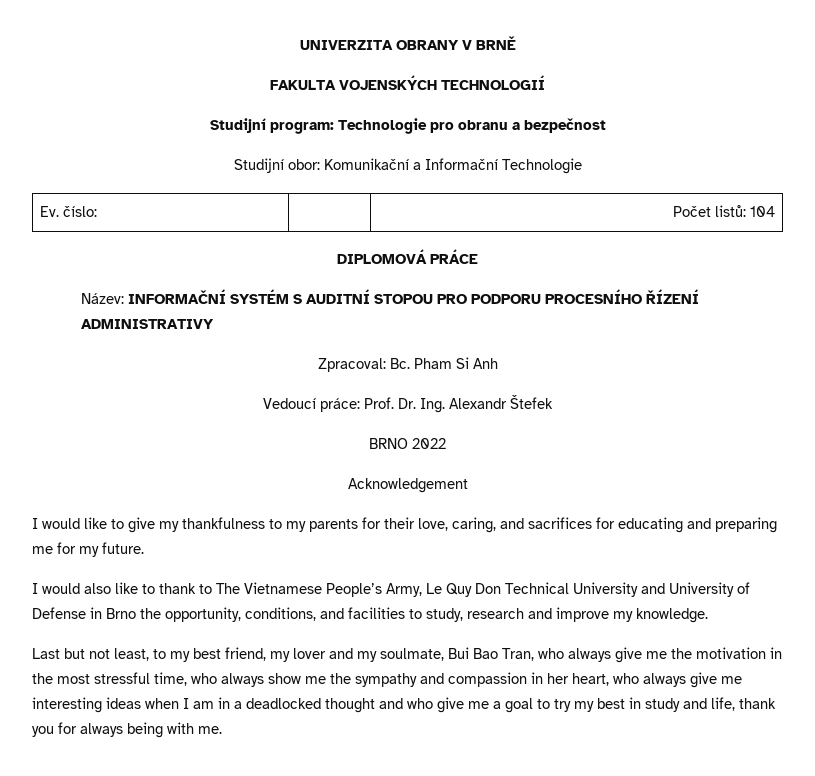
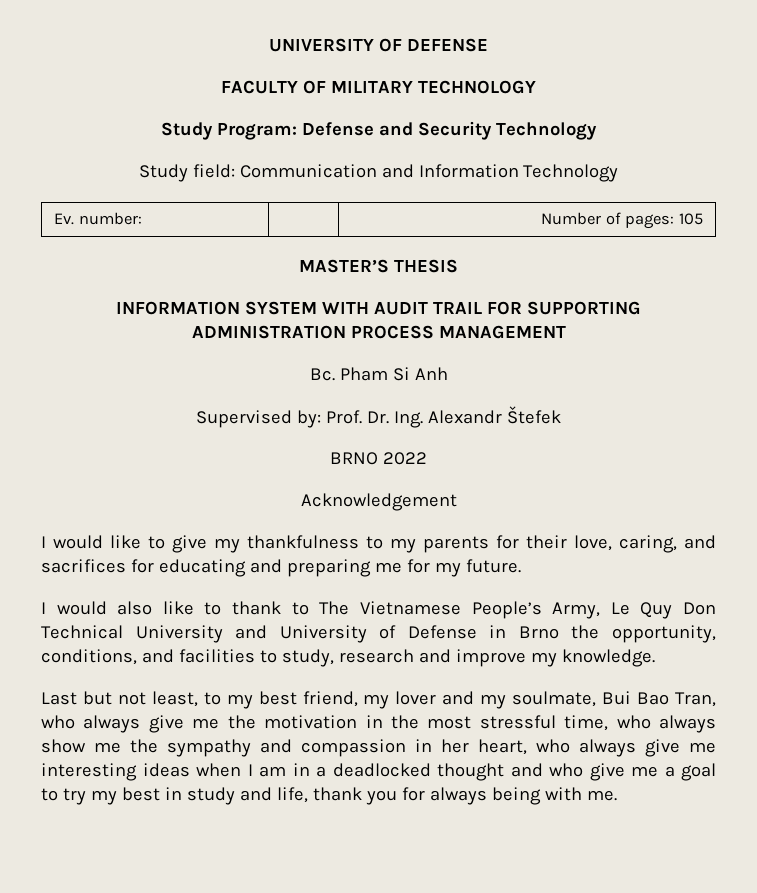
[299,36,516,50] [270,75,545,90] [209,118,606,134] [233,158,582,174] [40,206,98,217] [672,205,775,217] [337,249,478,264] [81,289,700,304] [81,319,215,329] [317,358,386,372] UNIVERZITA OBRANY V BRNĚ // FAKULTA VOJENSKÝCH TECHNOLOGIÍ // Studijní program: Technologie pro obranu a bezpečnost // Studijní obor: Komunikační a Informační Technologie // Ev. číslo: | | Počet listů: 104 // DIPLOMOVÁ PRÁCE // Název: INFORMAČNÍ SYSTÉM S AUDITNÍ STOPOU PRO PODPORU PROCESNÍHO ŘÍZENÍ ADMINISTRATIVY // Zpracoval: -> [269,38,488,52] [221,80,536,94] [161,121,597,140] [138,164,619,182] [54,212,142,225] [541,212,703,229] [299,259,458,273] [116,301,641,315] [191,325,566,339] UNIVERSITY OF DEFENSE // FACULTY OF MILITARY TECHNOLOGY // Study Program: Defense and Security Technology // Study field: Communication and Information Technology // Ev. number: | | Number of pages: 105 // MASTER’S THESIS // INFORMATION SYSTEM WITH AUDIT TRAIL FOR SUPPORTING ADMINISTRATION PROCESS MANAGEMENT //
[263,398,360,412] Vedoucí práce: -> [196,410,322,428] Supervised by:

